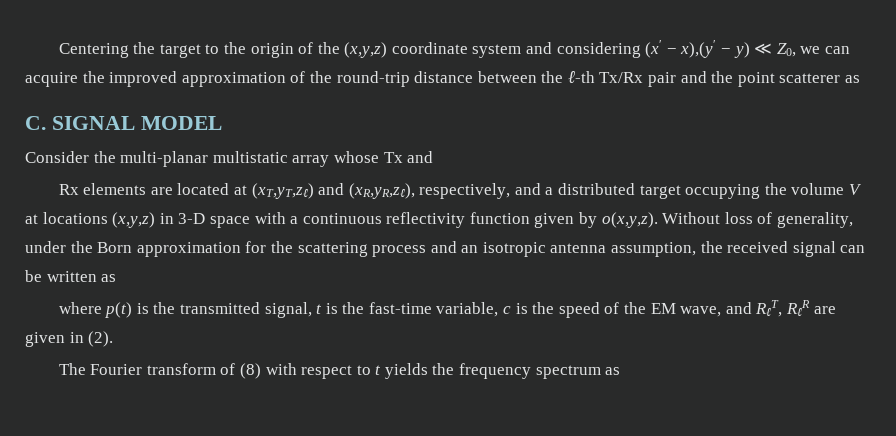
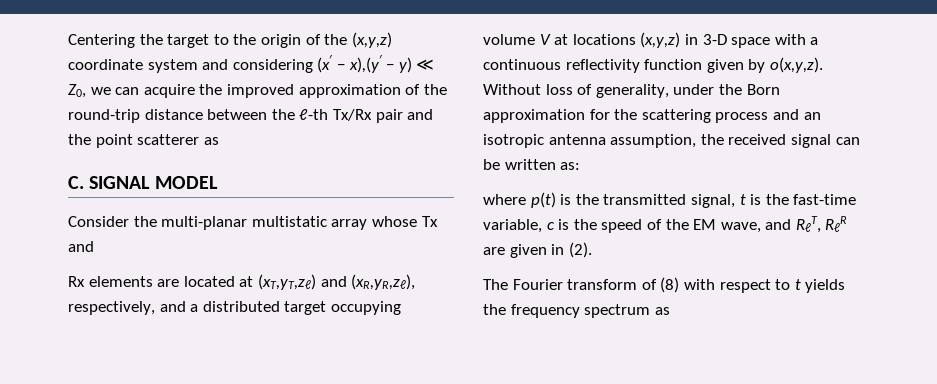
[764,183,787,195] the -> (401, 308) none
[101,274,117,282] as -> [560,162,581,170] as:

